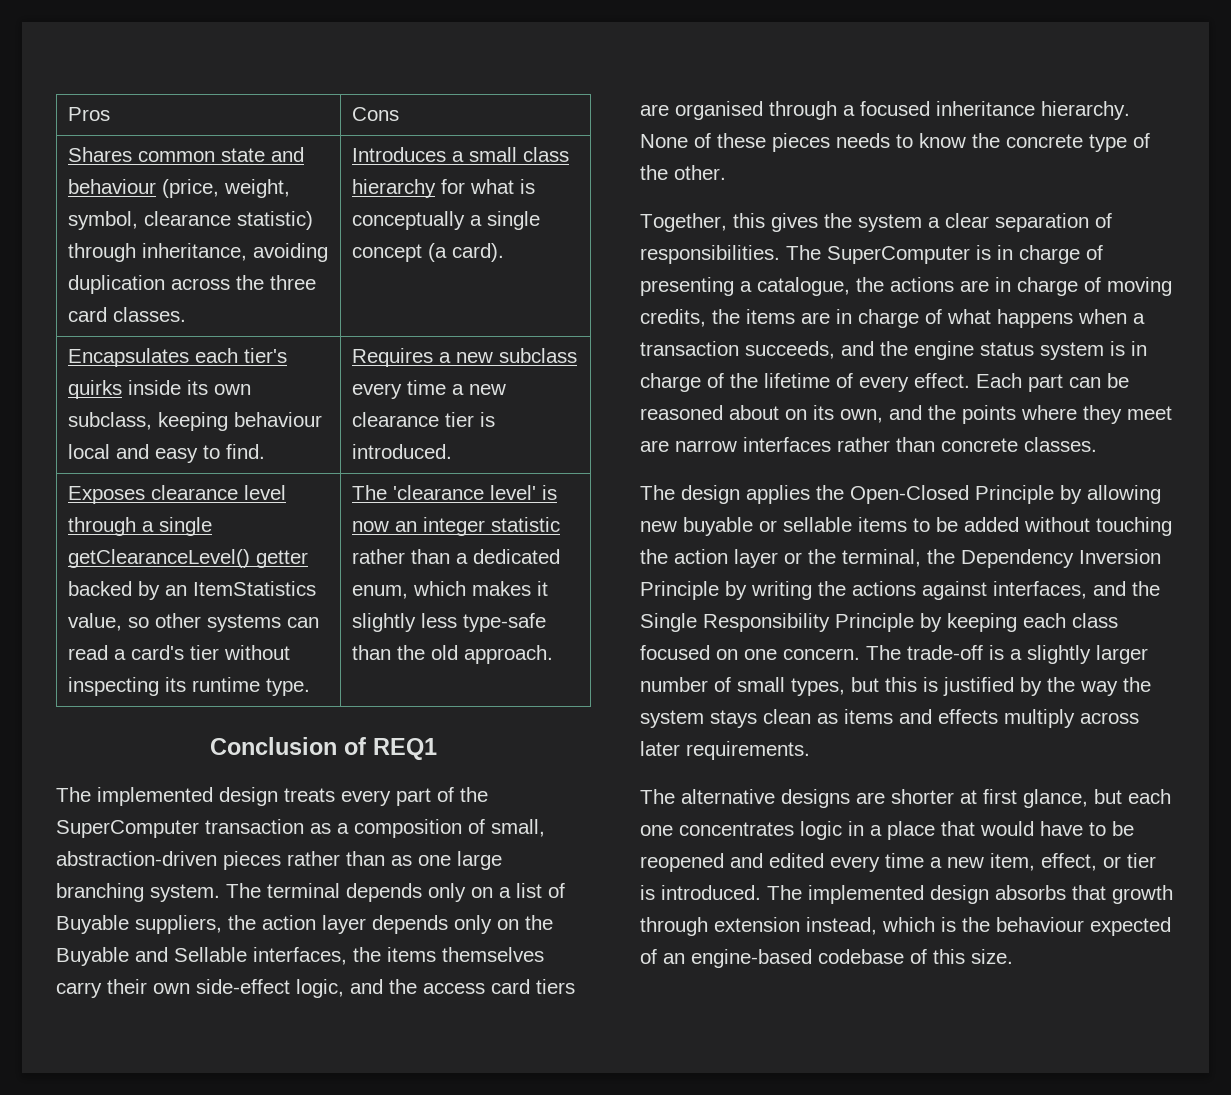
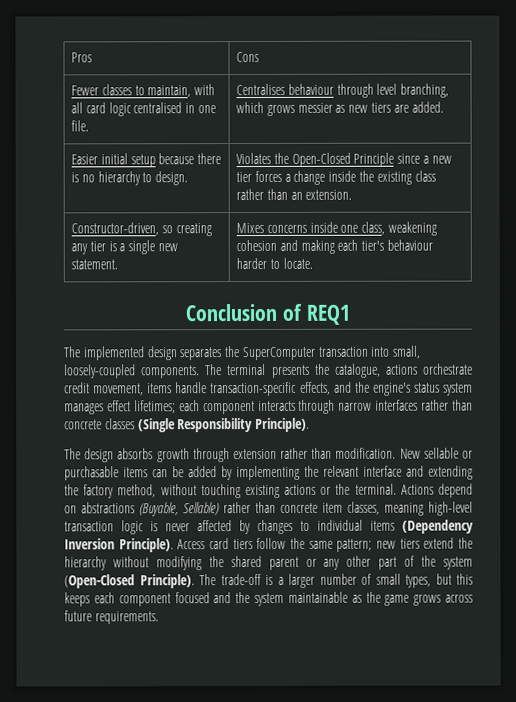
[67,147,304,162] [67,179,290,198] [67,211,313,230] [67,243,328,262] [67,275,316,294] [67,307,186,322] [351,147,569,162] [351,179,535,198] [351,211,540,230] [351,243,504,262] [67,348,287,367] [67,380,251,399] [67,412,322,431] [67,444,265,463] [351,348,577,367] [351,380,506,399] [351,412,495,427] [351,444,452,459] [67,485,286,504] [67,517,212,536] [67,549,308,568] [67,581,316,600] [67,613,319,632] [67,645,290,660] [67,677,310,696] [351,485,557,500] [351,517,560,536] [351,549,560,564] [351,581,548,599] [351,613,546,632] [351,645,553,664] Shares common state and behaviour (price, weight, symbol, clearance statistic) through inheritance, avoiding duplication across the three card classes. | Introduces a small class hierarchy for what is conceptually a single concept (a card). // Encapsulates each tier's quirks inside its own subclass, keeping behaviour local and easy to find. | Requires a new subclass every time a new clearance tier is introduced. // Exposes clearance level through a single getClearanceLevel() getter backed by an ItemStatistics value, so other systems can read a card's tier without inspecting its runtime type. | The 'clearance level' is now an integer statistic rather than a dedicated enum, which makes it slightly less type-safe than the old approach. -> [71,84,216,98] [71,102,217,117] [71,120,90,132] [236,83,450,98] [236,101,444,116] [71,153,222,168] [71,171,189,186] [236,152,452,167] [236,170,436,185] [236,188,353,201] [71,222,212,237] [71,240,179,255] [71,259,119,270] [236,221,438,236] [236,239,434,254] [236,257,313,270] Fewer classes to maintain, with all card logic centralised in one file. | Centralises behaviour through level branching, which grows messier as new tiers are added. // Easier initial setup because there is no hierarchy to design. | Violates the Open-Closed Principle since a new tier forces a change inside the existing class rather than an extension. // Constructor-driven, so creating any tier is a single new statement. | Mixes concerns inside one class, weakening cohesion and making each tier's behaviour harder to locate.
[284,787,488,806] [56,819,545,838] [56,851,502,870] [56,883,565,902] [56,915,553,934] [56,947,544,966] [56,979,575,998] [640,101,1130,120] [640,133,1150,152] [640,165,726,180] [640,213,1112,232] [640,245,1103,264] [640,277,1172,296] [640,309,1145,328] [640,341,1147,360] [640,373,1129,392] [640,405,1172,424] [640,440,669,452] treats every part of the SuperComputer transaction as a composition of small, abstraction-driven pieces rather than as one large branching system. The terminal depends only on a list of Buyable suppliers, the action layer depends only on the Buyable and Sellable interfaces, the items themselves carry their own side-effect logic, and the access card tiers are organised through a focused inheritance hierarchy. None of these pieces needs to know the concrete type of the other. // Together, this gives the system a clear separation of responsibilities. The SuperComputer is in charge of presenting a catalogue, the actions are in charge of moving credits, the items are in charge of what happens when a transaction succeeds, and the engine status system is in charge of the lifetime of every effect. Each part can be reasoned about on its own, and the points where they meet are -> [179,345,422,361] [64,363,473,379] [64,381,474,397] [64,399,336,415] separates the SuperComputer transaction into small, loosely-coupled components. The terminal presents the catalogue, actions orchestrate credit movement, items handle transaction-specific effects, and the engine's status system manages effect lifetimes; each component interacts through
[1024,437,1097,452] [640,485,1161,504] [640,517,1172,536] [640,549,1161,568] [640,581,1160,600] [640,613,1118,632] [640,645,860,660] classes. // The design applies the Open-Closed Principle by allowing new buyable or sellable items to be added without touching the action layer or the terminal, the Dependency Inversion Principle by writing the actions against interfaces, and the Single Responsibility Principle by keeping each class focused on one concern. -> [104,417,311,433] [64,447,473,463] [64,465,473,481] [64,483,473,499] [64,501,473,517] [64,519,474,535] [64,537,474,553] [64,555,474,571] [64,574,195,589] classes (Single Responsibility Principle). // The design absorbs growth through extension rather than modification. New sellable or purchasable items can be added by implementing the relevant interface and extending the factory method, without touching existing actions or the terminal. Actions depend on abstractions (Buyable, Sellable) rather than concrete item classes, meaning high-level transaction logic is never affected by changes to individual items (Dependency Inversion Principle). Access card tiers follow the same pattern; new tiers extend the hierarchy without modifying the shared parent or any other part of the system (Open-Closed Principle).
[1027,645,1091,664] slightly -> (284, 580) none
[923,677,1151,696] [640,709,1139,728] [640,741,810,760] [640,789,1171,808] [640,821,1134,840] [640,853,1156,872] [640,885,1173,904] [640,917,1171,936] [640,949,1013,968] is justified by the way the system stays clean as items and effects multiply across later requirements. // The alternative designs are shorter at first glance, but each one concentrates logic in a place that would have to be reopened and edited every time a new item, effect, or tier is introduced. The implemented design absorbs that growth through extension instead, which is the behaviour expected of an engine-based codebase of this size. -> [64,591,473,607] [64,610,159,625] keeps each component focused and the system maintainable as the game grows across future requirements.

